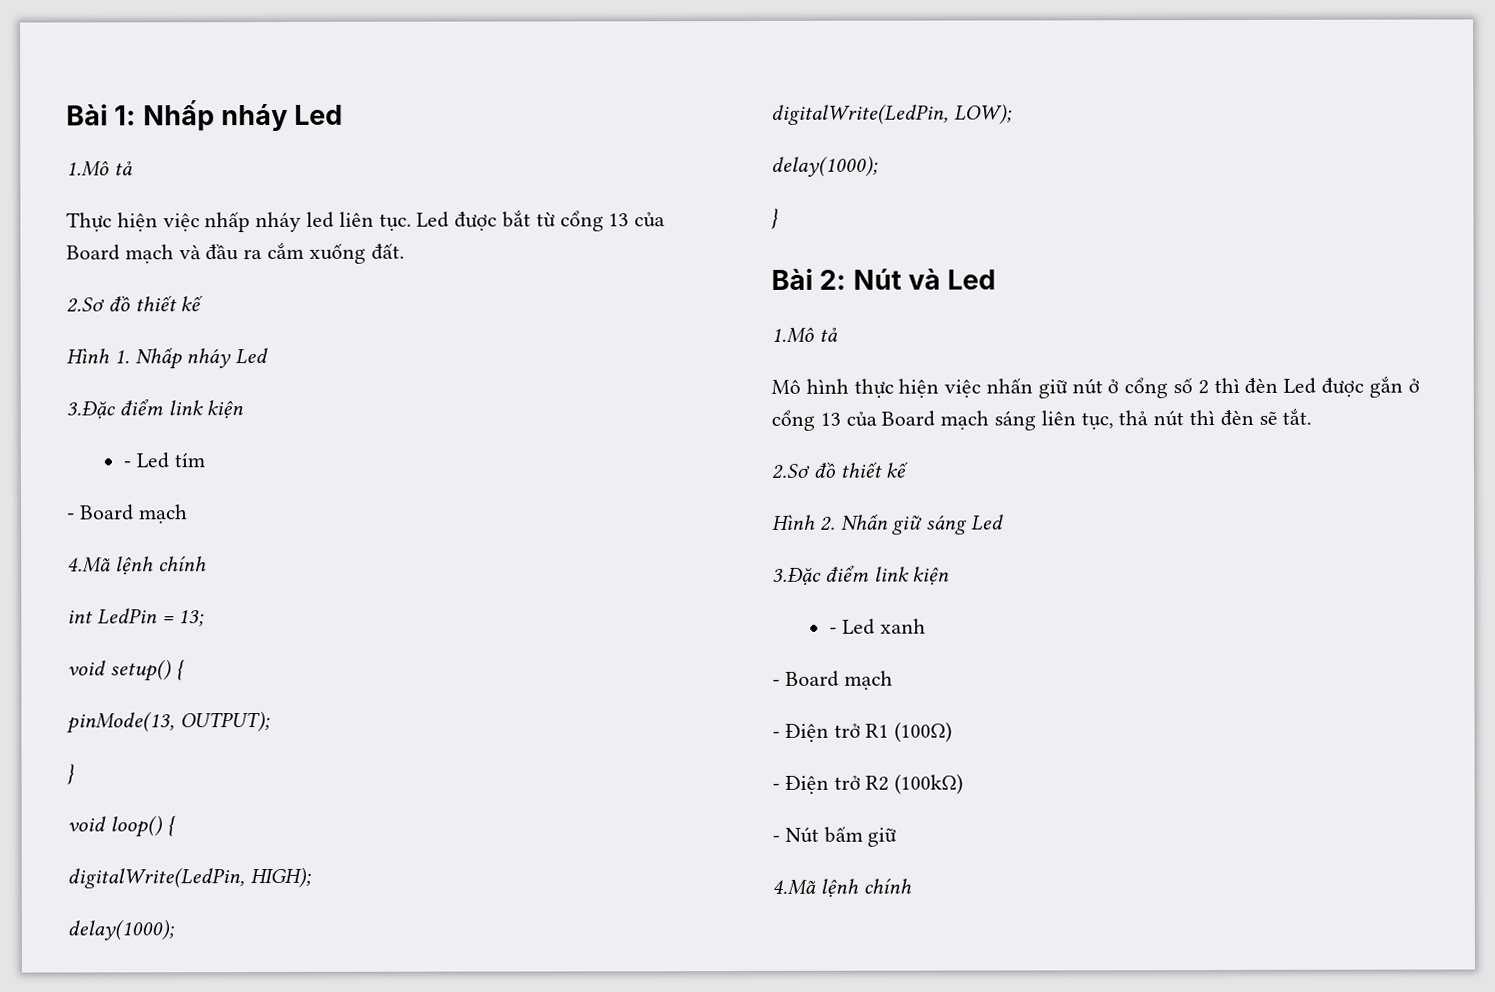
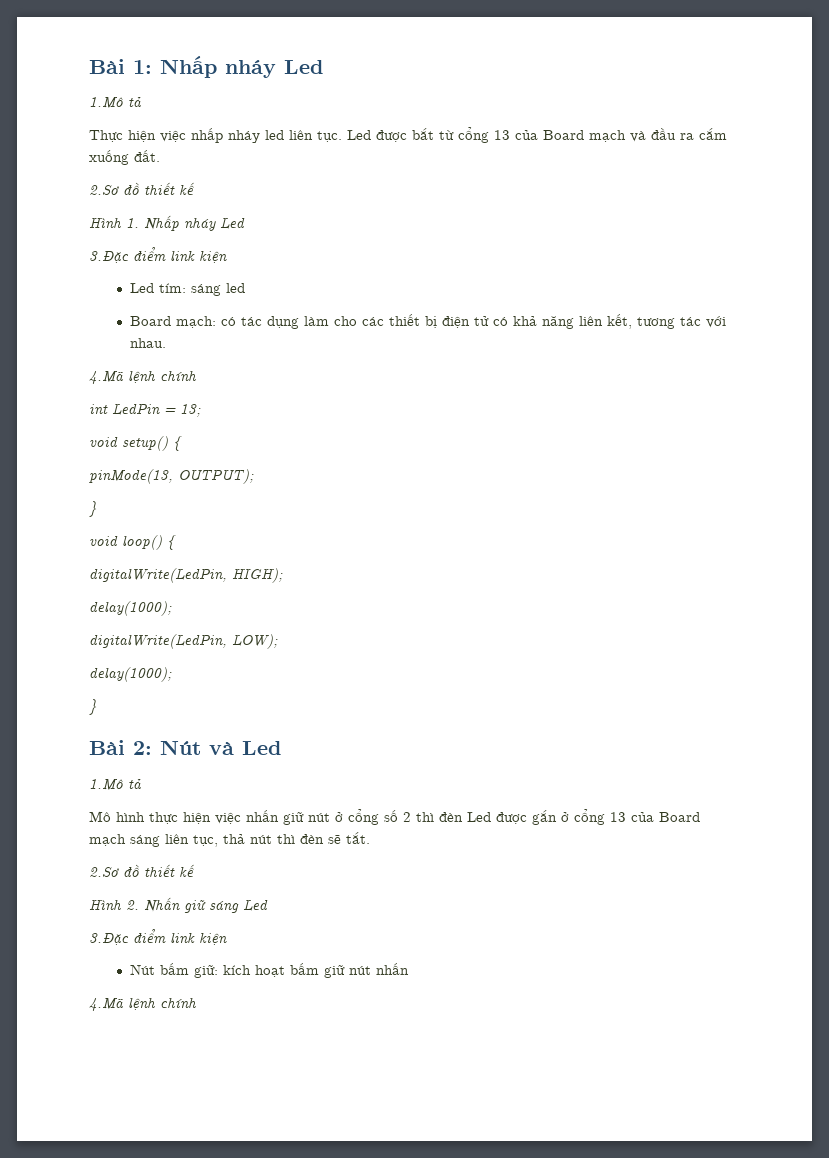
[123,452,206,469] [67,504,188,525] - Led tím // - Board mạch -> [130,283,246,296] [130,314,727,329] [130,338,167,348] Led tím: sáng led // Board mạch: có tác dụng làm cho các thiết bị điện tử có khả năng liên kết, tương tác với nhau.
[829,618,927,635] [772,670,893,691] [772,721,953,743] [772,773,964,795] [772,826,819,843] - Led xanh // - Board mạch // - Điện trở R1 (100Ω) // - Điện trở R2 (100kΩ) // - Nút -> [130,963,286,978] Nút bấm giữ: kích hoạt
(898, 837) none -> [349,963,410,975] nút nhấn

